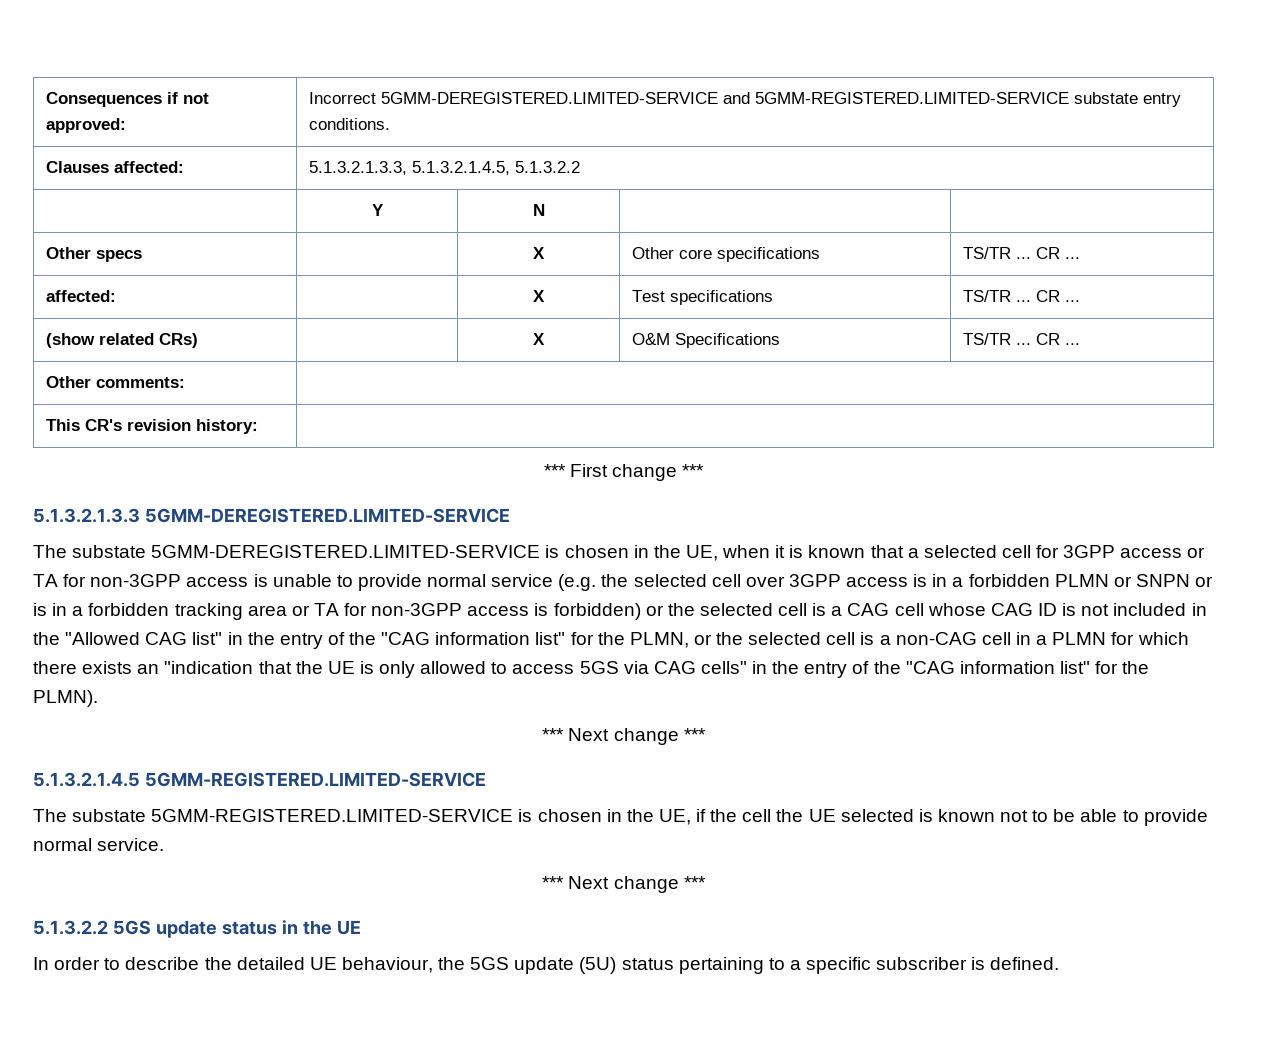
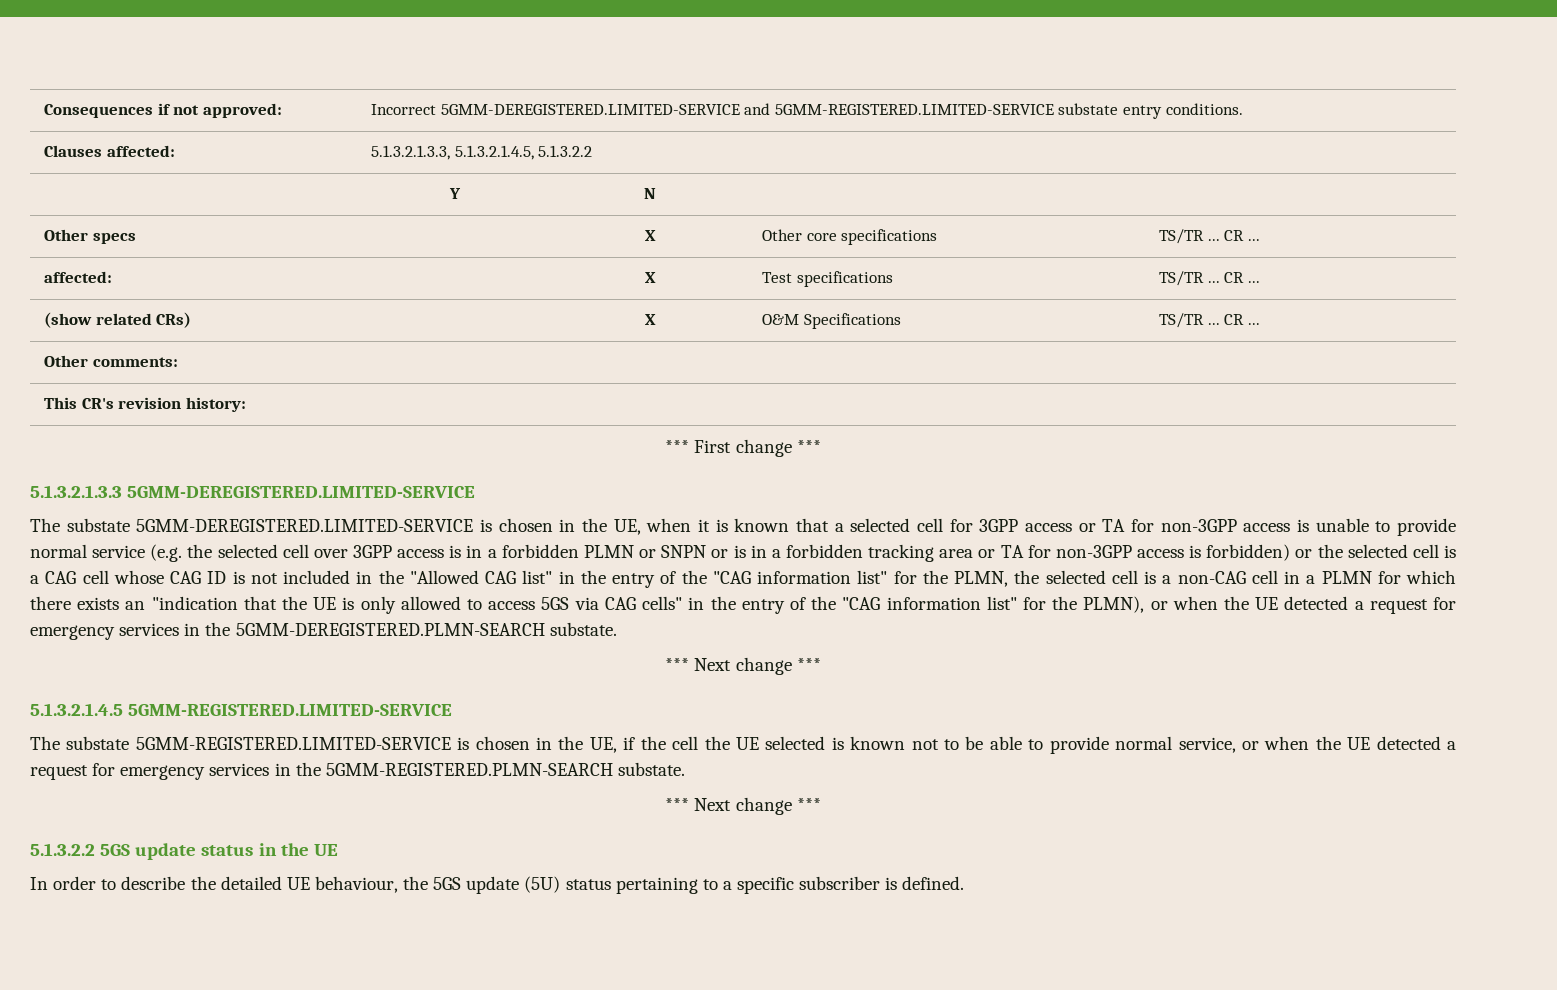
[693,634,712,645] or -> (1008, 579) none
[33,690,98,707] PLMN). -> [1083,596,1457,614] [30,622,617,640] PLMN), or when the UE detected a request for emergency services in the 5GMM-DEREGISTERED.PLMN-SEARCH substate.
[97,838,165,851] service. -> [1178,736,1457,753] [30,762,685,780] service, or when the UE detected a request for emergency services in the 5GMM-REGISTERED.PLMN-SEARCH substate.

